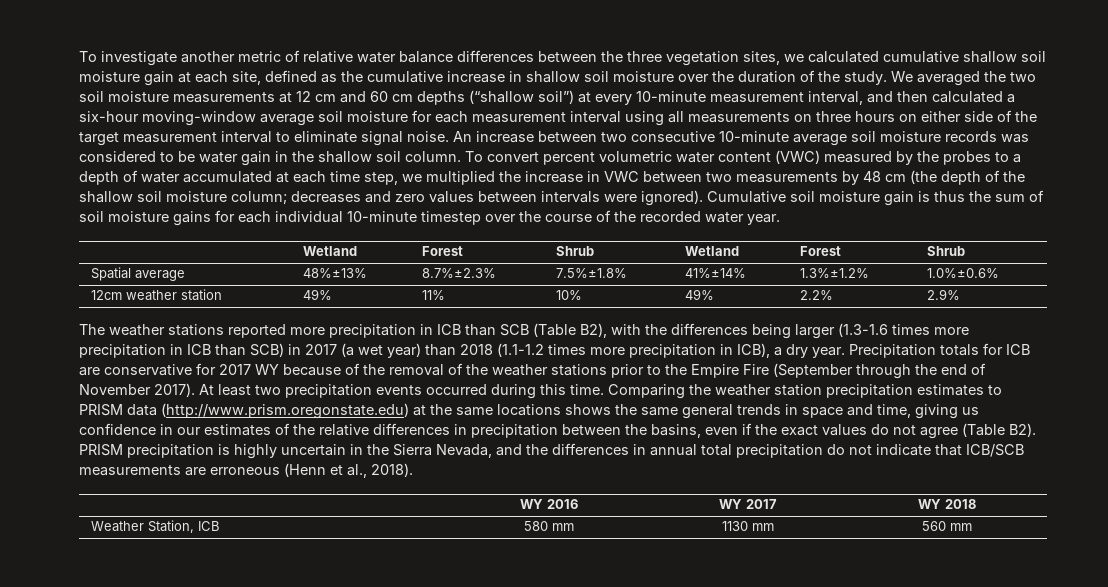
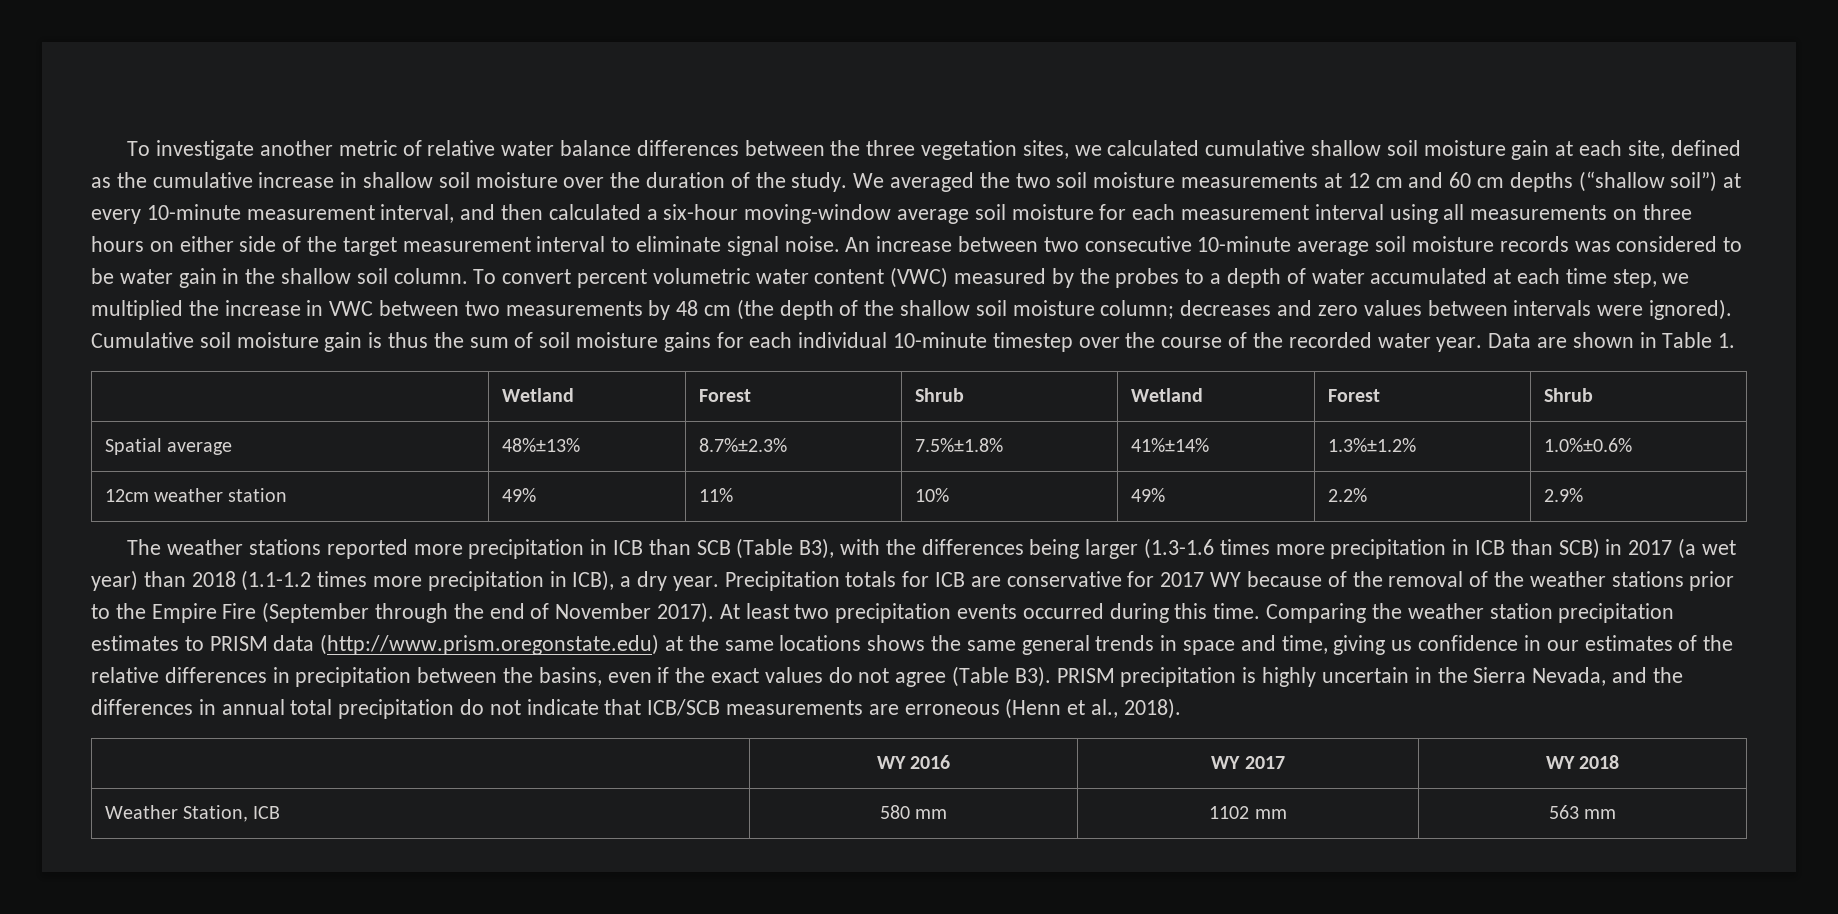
(780, 219) none -> [1488,332,1736,348] Data are shown in Table 1.
[580,323,607,338] B2), -> [799,538,835,559] B3),
[1009,423,1036,437] B2). -> [1014,666,1051,687] B3).
[722,521,774,531] [922,521,946,531] 1130 mm | 560 -> [1209,806,1287,819] [1548,805,1579,819] 1102 mm | 563

